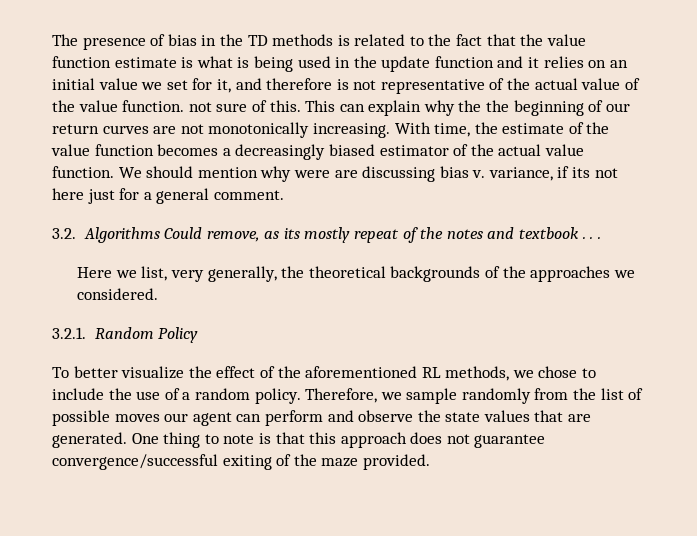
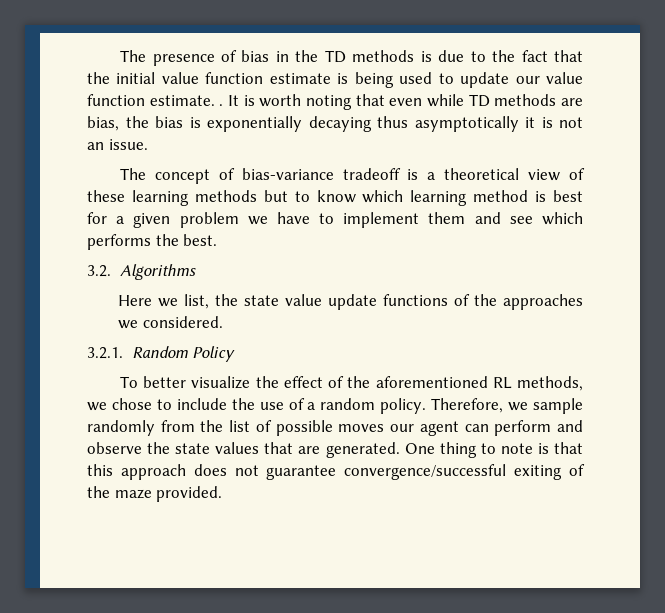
[354,34,406,46] related -> [438,50,465,62] due
(544, 40) none -> [116,72,156,84] initial
[196,56,628,72] [52,78,640,94] [52,100,630,116] [52,122,610,138] [51,144,584,160] [52,166,618,182] [52,188,284,204] [52,227,601,243] [77,266,481,282] what is being used in the update function and it relies on an initial value we set for it, and therefore is not representative of the actual value of the value function. not sure of this. This can explain why the the beginning of our return curves are not monotonically increasing. With time, the estimate of the value function becomes a decreasingly biased estimator of the actual value function. We should mention why were are discussing bias v. variance, if its not here just for a general comment. // 3.2. Algorithms Could remove, as its mostly repeat of the notes and textbook . . . // Here we list, very generally, the theoretical backgrounds -> [354,72,583,88] [87,94,583,110] [87,116,583,132] [87,139,148,150] [120,168,585,184] [87,190,583,206] [87,212,583,228] [87,234,218,250] [87,264,196,280] [118,294,449,310] being used to update our value function estimate. . It is worth noting that even while TD methods are bias, the bias is exponentially decaying thus asymptotically it is not an issue. // The concept of bias-variance tradeoff is a theoretical view of these learning methods but to know which learning method is best for a given problem we have to implement them and see which performs the best. // 3.2. Algorithms // Here we list, the state value update functions

